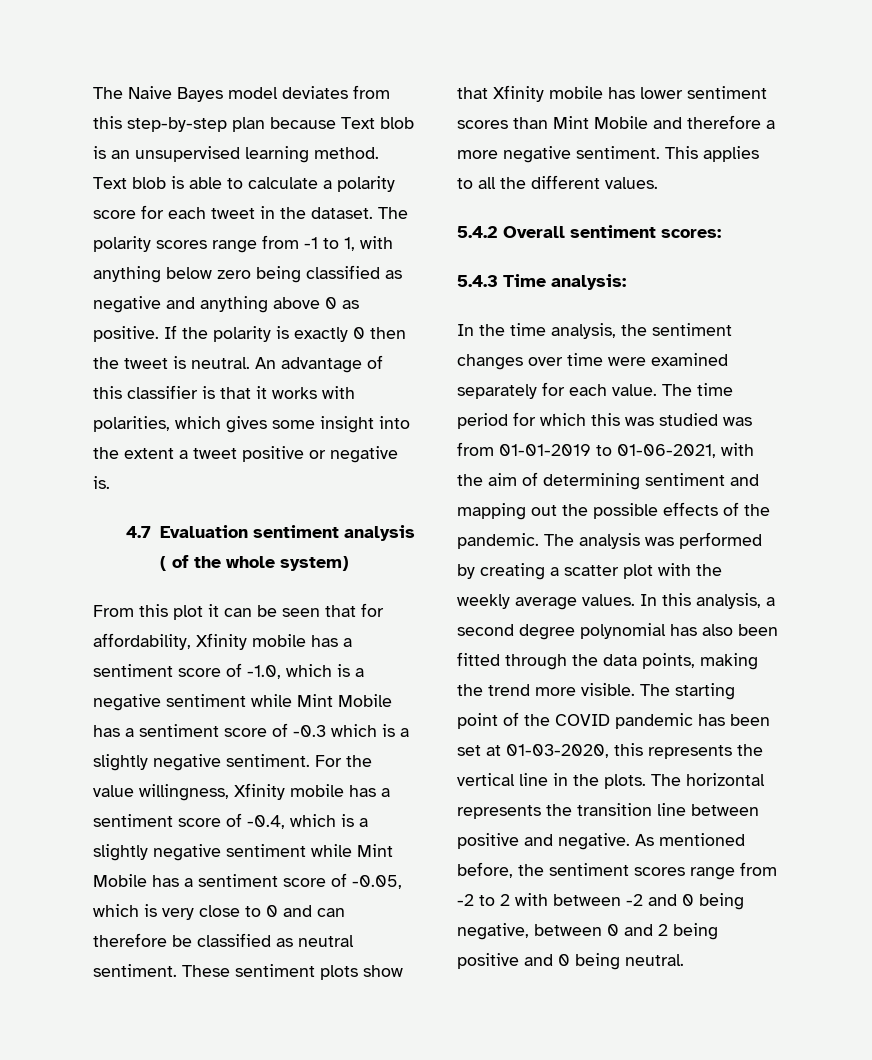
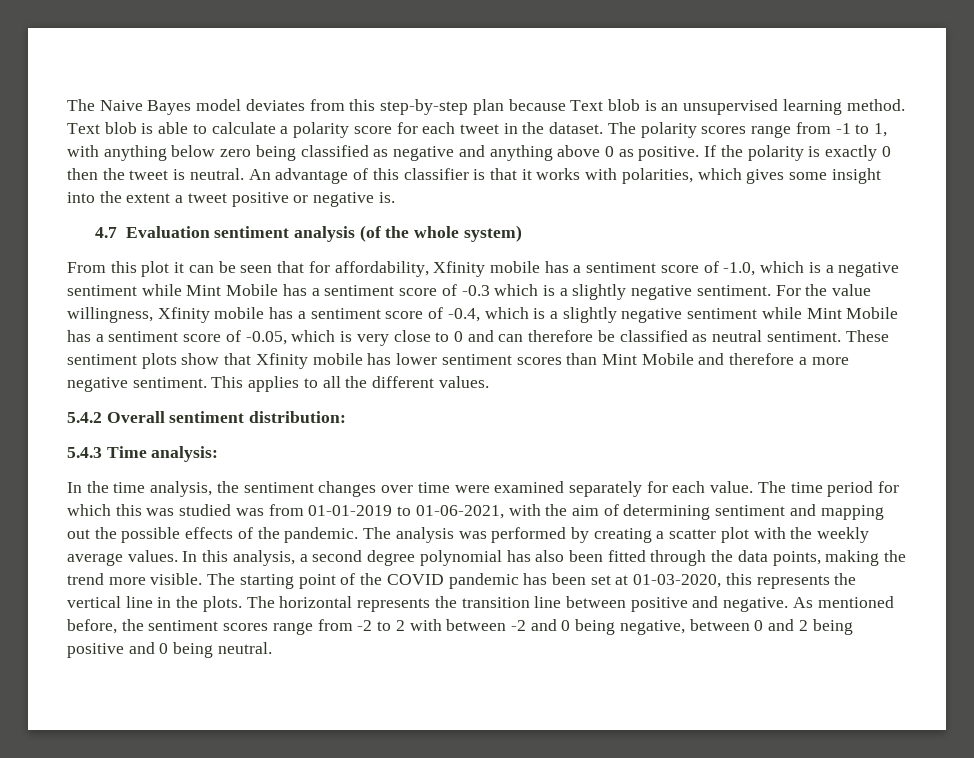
[159,555,189,571] ( of -> [359,225,381,242] (of
[661,229,721,238] scores: -> [249,411,347,423] distribution:

